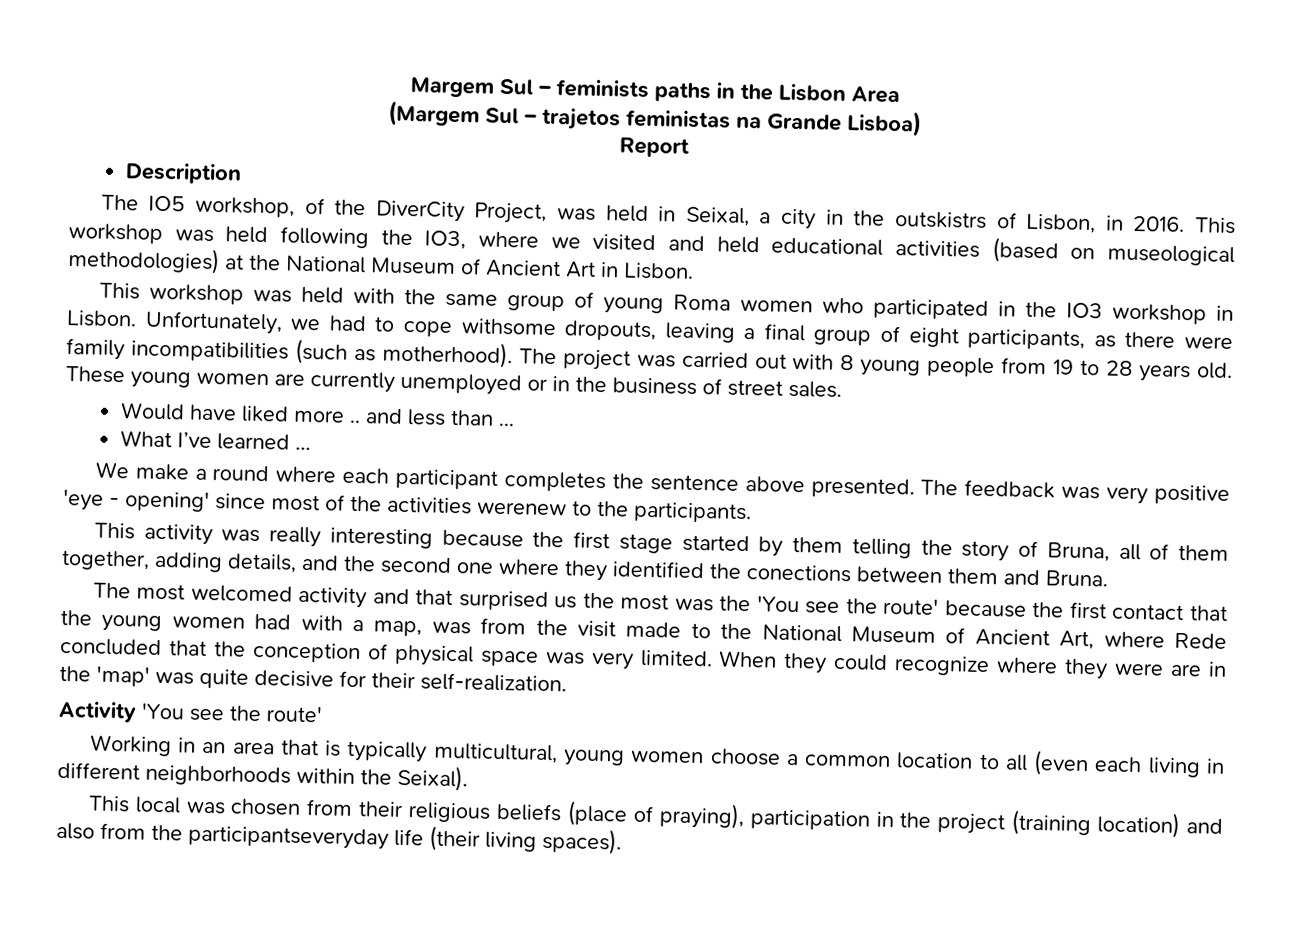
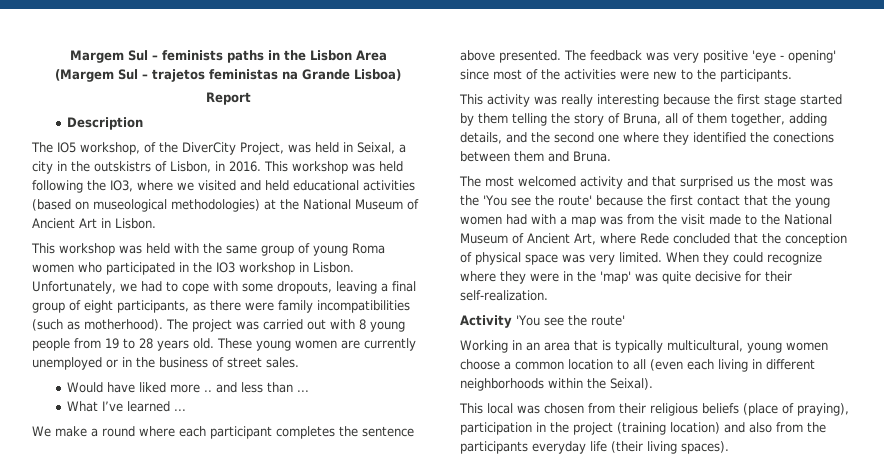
[460,318,557,337] withsome -> [213,281,273,292] with some
[477,501,567,516] werenew -> [620,71,677,80] were new
[373,620,423,637] map, -> [571,216,596,227] map
[1170,663,1203,677] are -> (559, 277) none
[188,825,389,850] participantseveryday -> [460,441,586,454] participants everyday

